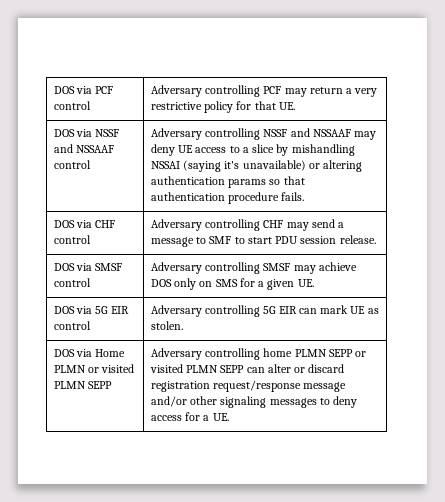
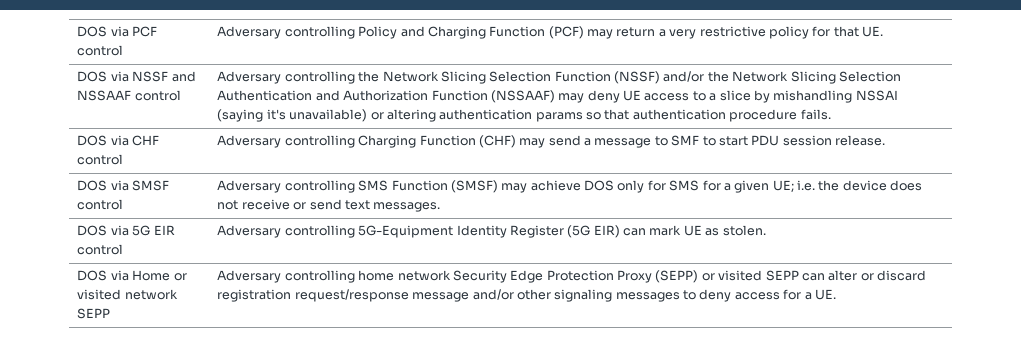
[263,86,282,94] PCF -> [358,26,584,39] Policy and Charging Function (PCF)
[263,128,351,137] NSSF and NSSAAF -> [358,71,901,84] [217,90,555,103] the Network Slicing Selection Function (NSSF) and/or the Network Slicing Selection Authentication and Authorization Function (NSSAAF)
[263,220,284,228] CHF -> [358,135,516,148] Charging Function (CHF)
[263,263,291,271] SMSF -> [358,180,498,193] SMS Function (SMSF)
[199,281,213,287] on -> [647,180,666,191] for
[297,279,314,287] UE. -> [772,180,923,192] [217,199,441,212] UE; i.e. the device does not receive or send text messages.
[263,306,297,314] 5G EIR -> [358,225,620,238] 5G-Equipment Identity Register (5G EIR)
[54,364,135,373] [54,381,87,389] PLMN or visited PLMN -> [173,273,187,281] [77,289,178,300] or visited network
[294,349,367,357] [150,364,219,373] PLMN SEPP or visited PLMN -> [397,270,763,283] network Security Edge Protection Proxy (SEPP) or visited

